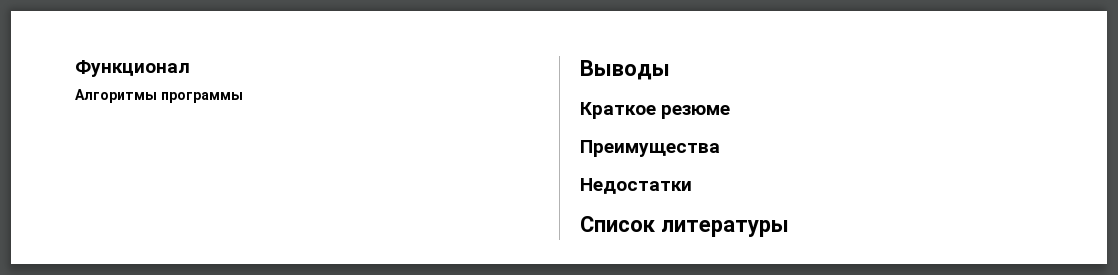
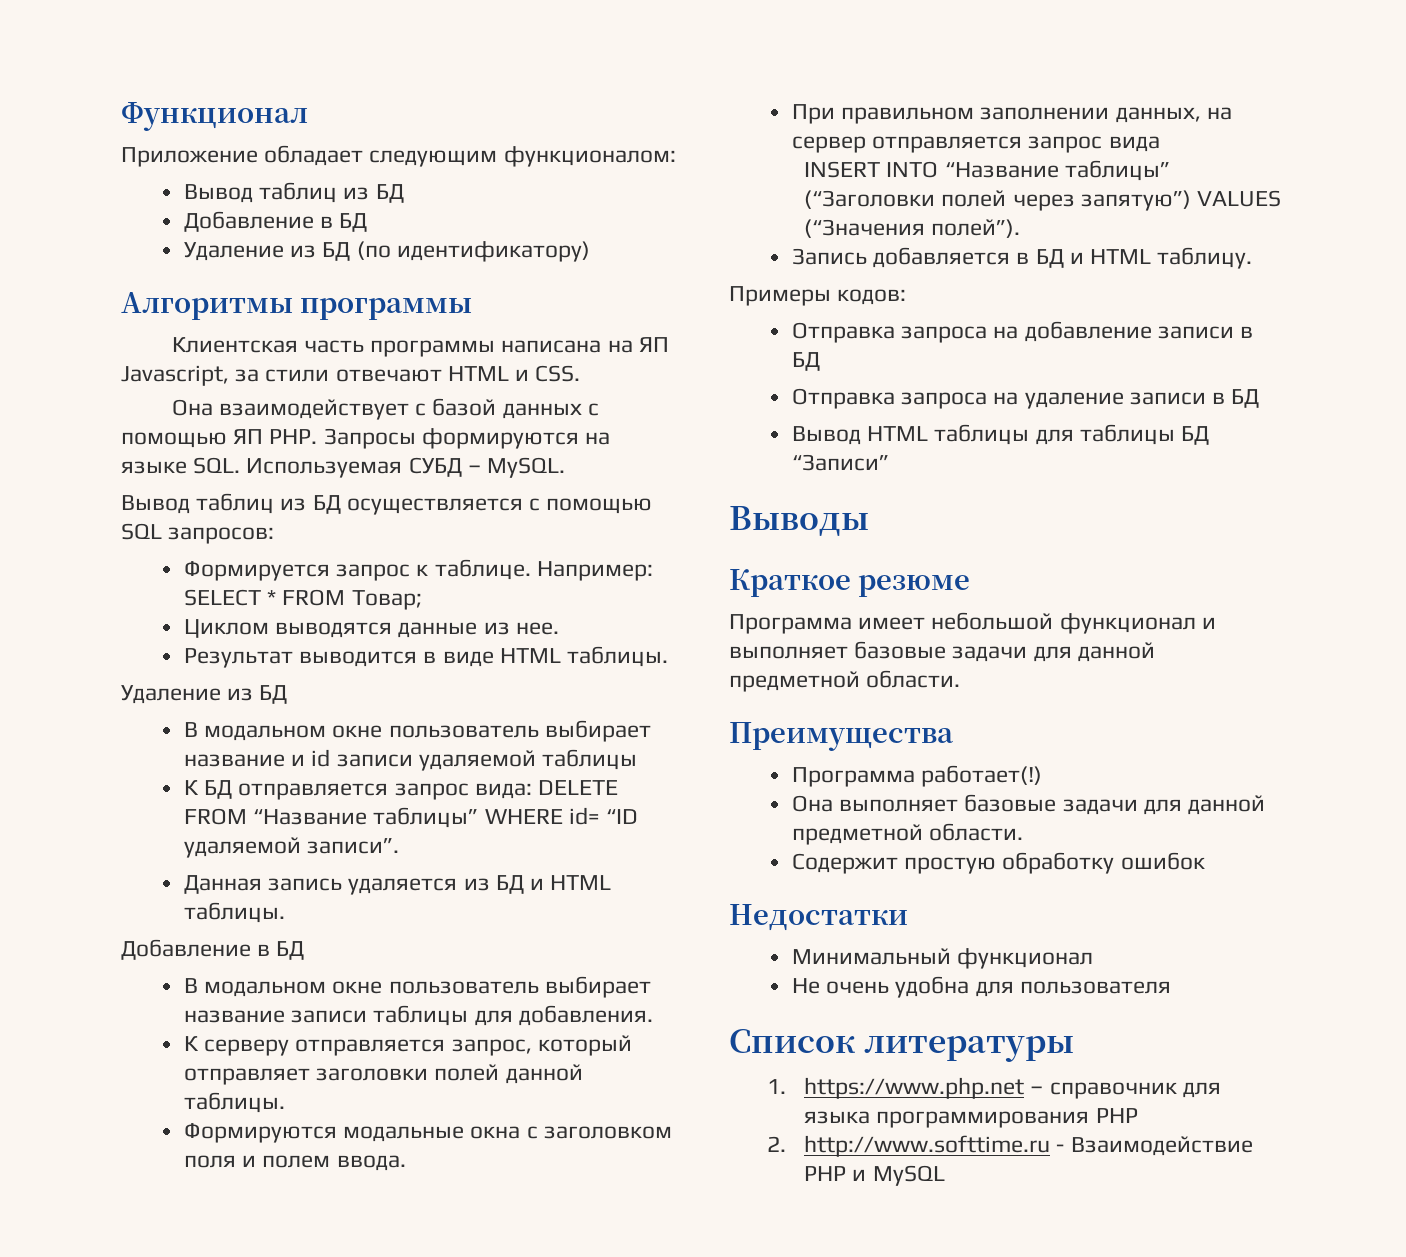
[75,89,243,103] [580,60,670,80] [580,102,731,119] [580,140,720,157] [580,178,692,194] [580,216,789,237] Алгоритмы программы // Выводы // Краткое резюме // Преимущества // Недостатки // Список литературы -> [121,145,676,167] [183,182,404,203] [183,211,368,232] [183,241,590,262] [121,292,473,320] [171,337,669,357] [121,365,581,386] [171,398,599,420] [121,428,611,449] [121,457,566,478] [121,493,653,515] [121,523,275,544] [183,559,653,581] [183,589,422,610] [183,619,559,638] [183,646,668,668] [121,685,288,704] [183,720,651,742] [183,749,637,771] [183,780,618,800] [183,807,638,828] [183,837,400,858] [183,875,612,895] [183,902,285,923] [121,939,305,960] [183,976,651,998] [183,1005,653,1026] [183,1035,632,1056] [183,1064,583,1085] [183,1092,285,1113] [183,1123,672,1143] [183,1155,406,1171] [791,104,1232,124] [791,136,1160,153] [804,160,1170,181] [804,190,1282,211] [804,219,1021,238] [791,247,1253,269] [729,286,907,306] [791,321,1253,343] [791,352,820,371] [791,388,1260,409] [791,424,1209,445] [791,454,889,471] [729,506,869,536] [729,569,971,597] [729,612,1216,634] [729,641,1155,662] [729,670,961,692] [729,722,953,751] [791,765,1043,787] [791,794,1265,815] [791,823,1024,845] [791,852,1205,874] [729,904,908,931] [791,948,1094,969] [791,976,1171,998] [729,1029,1074,1062] [766,1077,1221,1099] [804,1108,1138,1128] [766,1135,1253,1157] [804,1165,945,1186] Приложение обладает следующим функционалом: // Вывод таблиц из БД // Добавление в БД // Удаление из БД (по идентификатору) // Алгоритмы программы // Клиентская часть программы написана на ЯП Javascript, за стили отвечают HTML и CSS. // Она взаимодействует с базой данных с помощью ЯП PHP. Запросы формируются на языке SQL. Используемая СУБД – MySQL. // Вывод таблиц из БД осуществляется с помощью SQL запросов: // Формируется запрос к таблице. Например: SELECT * FROM Товар; // Циклом выводятся данные из нее. // Результат выводится в виде HTML таблицы. // Удаление из БД // В модальном окне пользователь выбирает название и id записи удаляемой таблицы // К БД отправляется запрос вида: DELETE FROM “Название таблицы” WHERE id= “ID удаляемой записи”. // Данная запись удаляется из БД и HTML таблицы. // Добавление в БД // В модальном окне пользователь выбирает название записи таблицы для добавления. // К серверу отправляется запрос, который отправляет заголовки полей данной таблицы. // Формируются модальные окна с заголовком поля и полем ввода. // При правильном заполнении данных, на сервер отправляется запрос вида // INSERT INTO “Название таблицы” (“Заголовки полей через запятую”) VALUES (“Значения полей”). // Запись добавляется в БД и HTML таблицу. // Примеры кодов: // Отправка запроса на добавление записи в БД // Отправка запроса на удаление записи в БД // Вывод HTML таблицы для таблицы БД “Записи” // Выводы // Краткое резюме // Программа имеет небольшой функционал и выполняет базовые задачи для данной предметной области. // Преимущества // Программа работает(!) // Она выполняет базовые задачи для данной предметной области. // Содержит простую обработку ошибок // Недостатки // Минимальный функционал // Не очень удобна для пользователя // Список литературы // 1. https://www.php.net – справочник для языка программирования PHP // 2. http://www.softtime.ru - Взаимодействие PHP и MySQL

